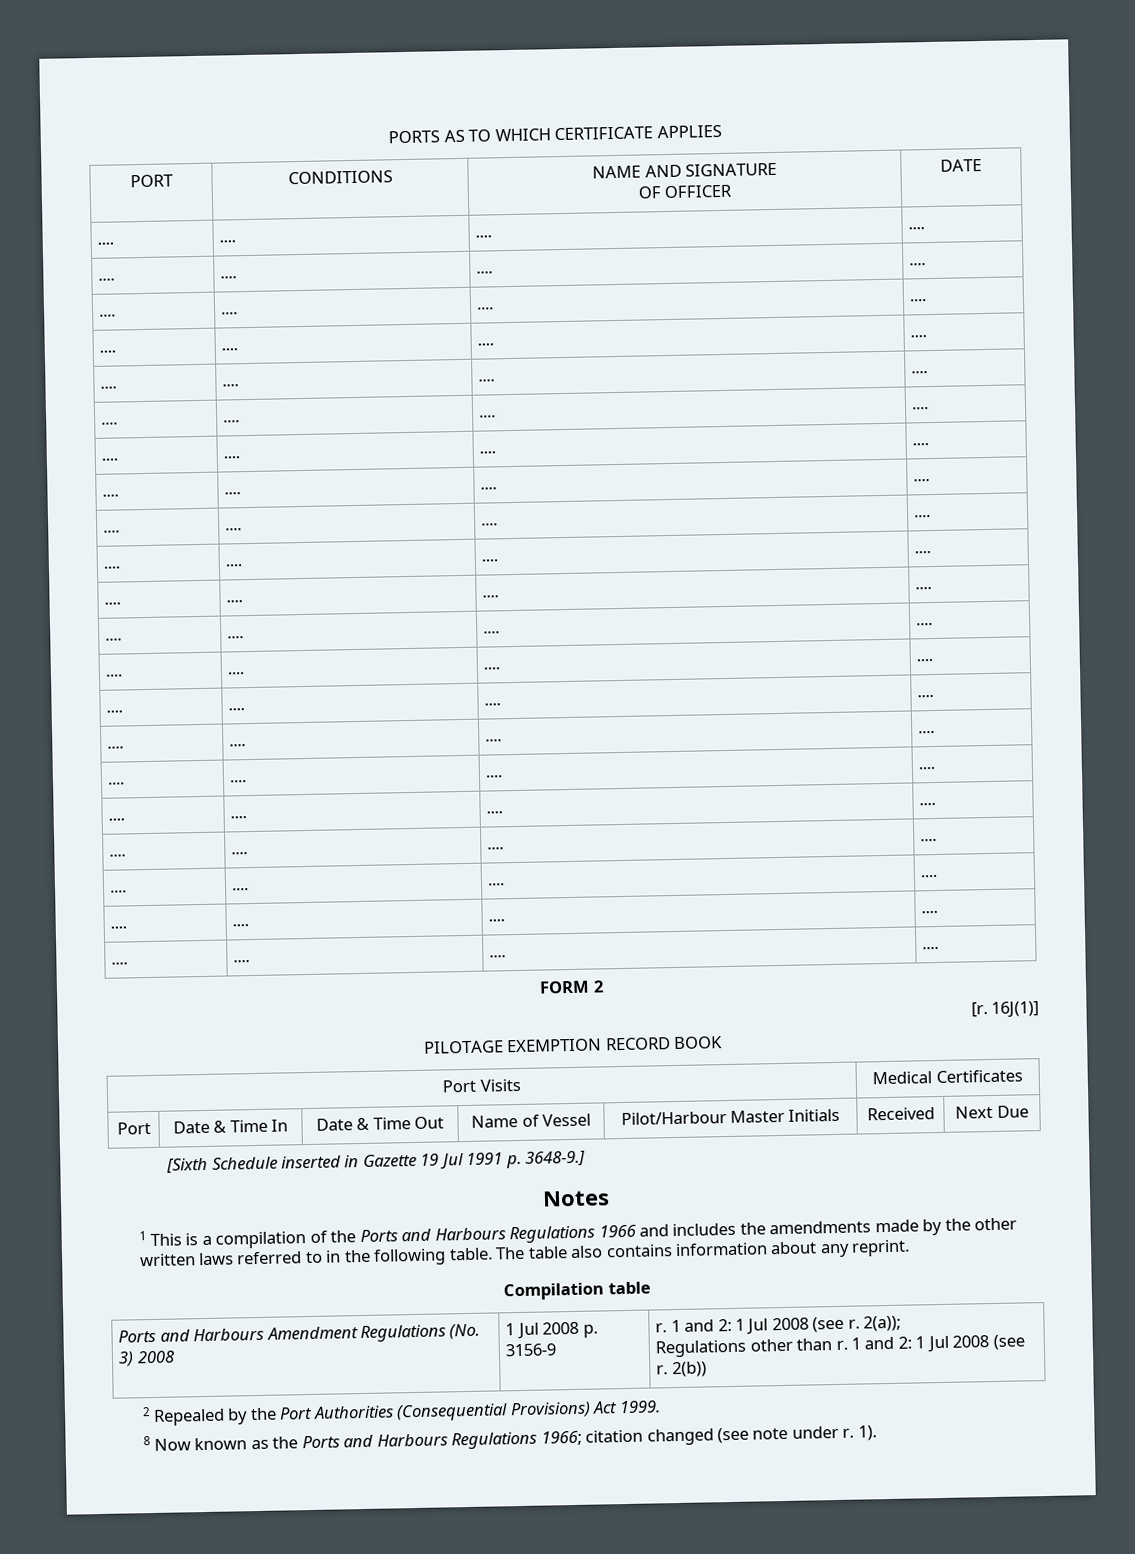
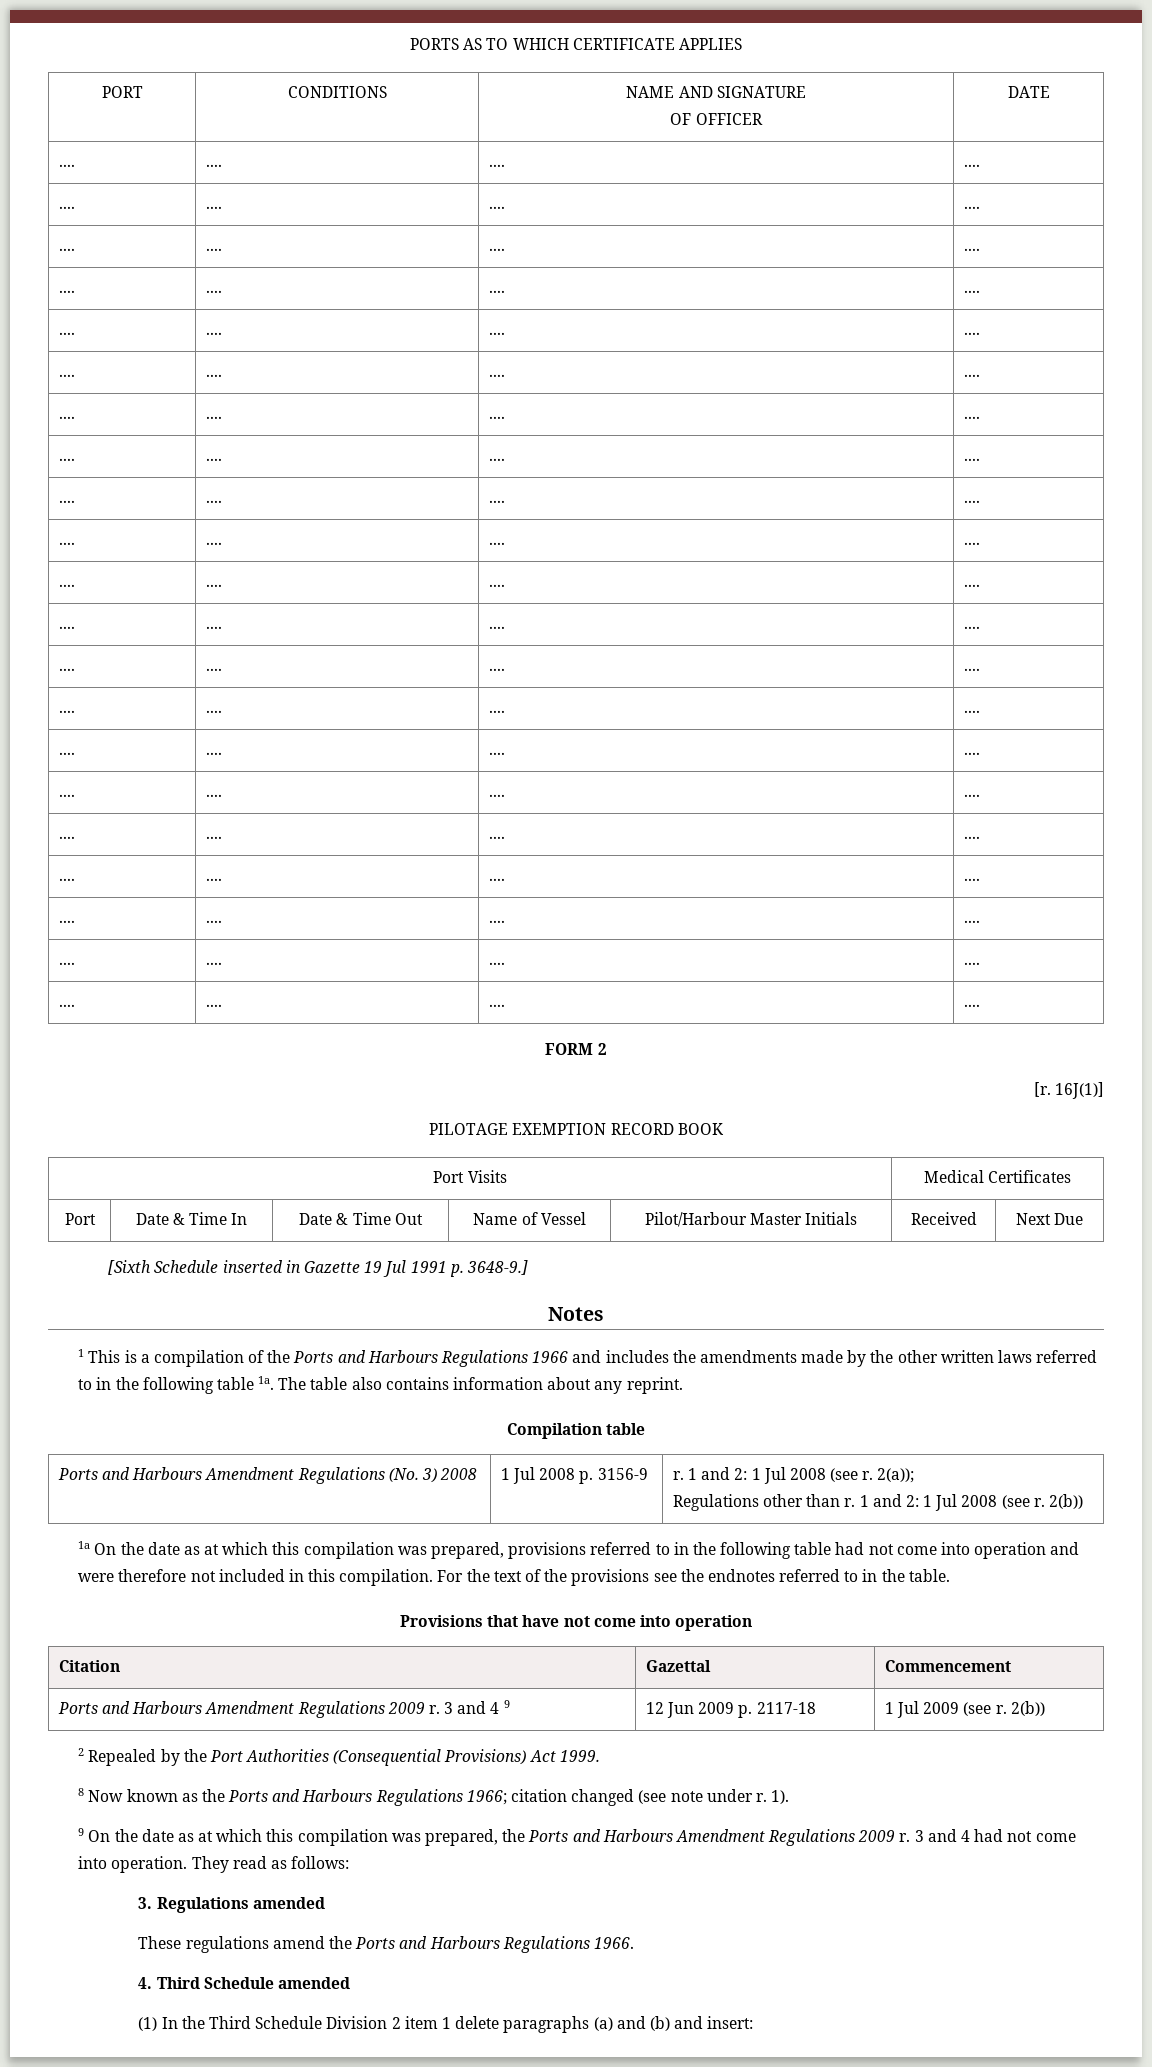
[448,1247,493,1261] table. -> [216,1376,275,1390] table 1a.
(707, 1369) none -> [78,1541,1080,1559] [78,1569,950,1586] [399,1615,753,1631] [58,1660,120,1672] [645,1660,711,1672] [884,1660,1011,1672] [57,1700,510,1718] [645,1702,816,1718] [884,1701,1045,1718] // 1a On the date as at which this compilation was prepared, provisions referred to in the following table had not come into operation and were therefore not included in this compilation. For the text of the provisions see the endnotes referred to in the table. // Provisions that have not come into operation // Citation | Gazettal | Commencement // Ports and Harbours Amendment Regulations 2009 r. 3 and 4 9 | 12 Jun 2009 p. 2117-18 | 1 Jul 2009 (see r. 2(b))
(877, 1433) none -> [78,1828,1076,1846] [78,1856,350,1873] [138,1897,325,1913] [138,1936,634,1953] [138,1977,351,1989] [138,2016,754,2033] // 9 On the date as at which this compilation was prepared, the Ports and Harbours Amendment Regulations 2009 r. 3 and 4 had not come into operation. They read as follows: // 3. Regulations amended // These regulations amend the Ports and Harbours Regulations 1966. // 4. Third Schedule amended // (1) In the Third Schedule Division 2 item 1 delete paragraphs (a) and (b) and insert:

